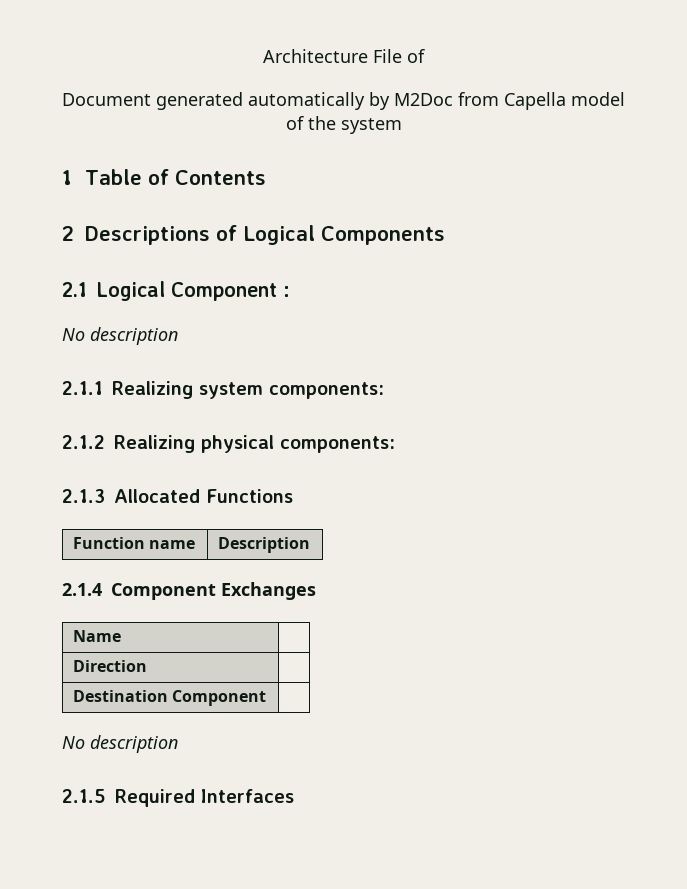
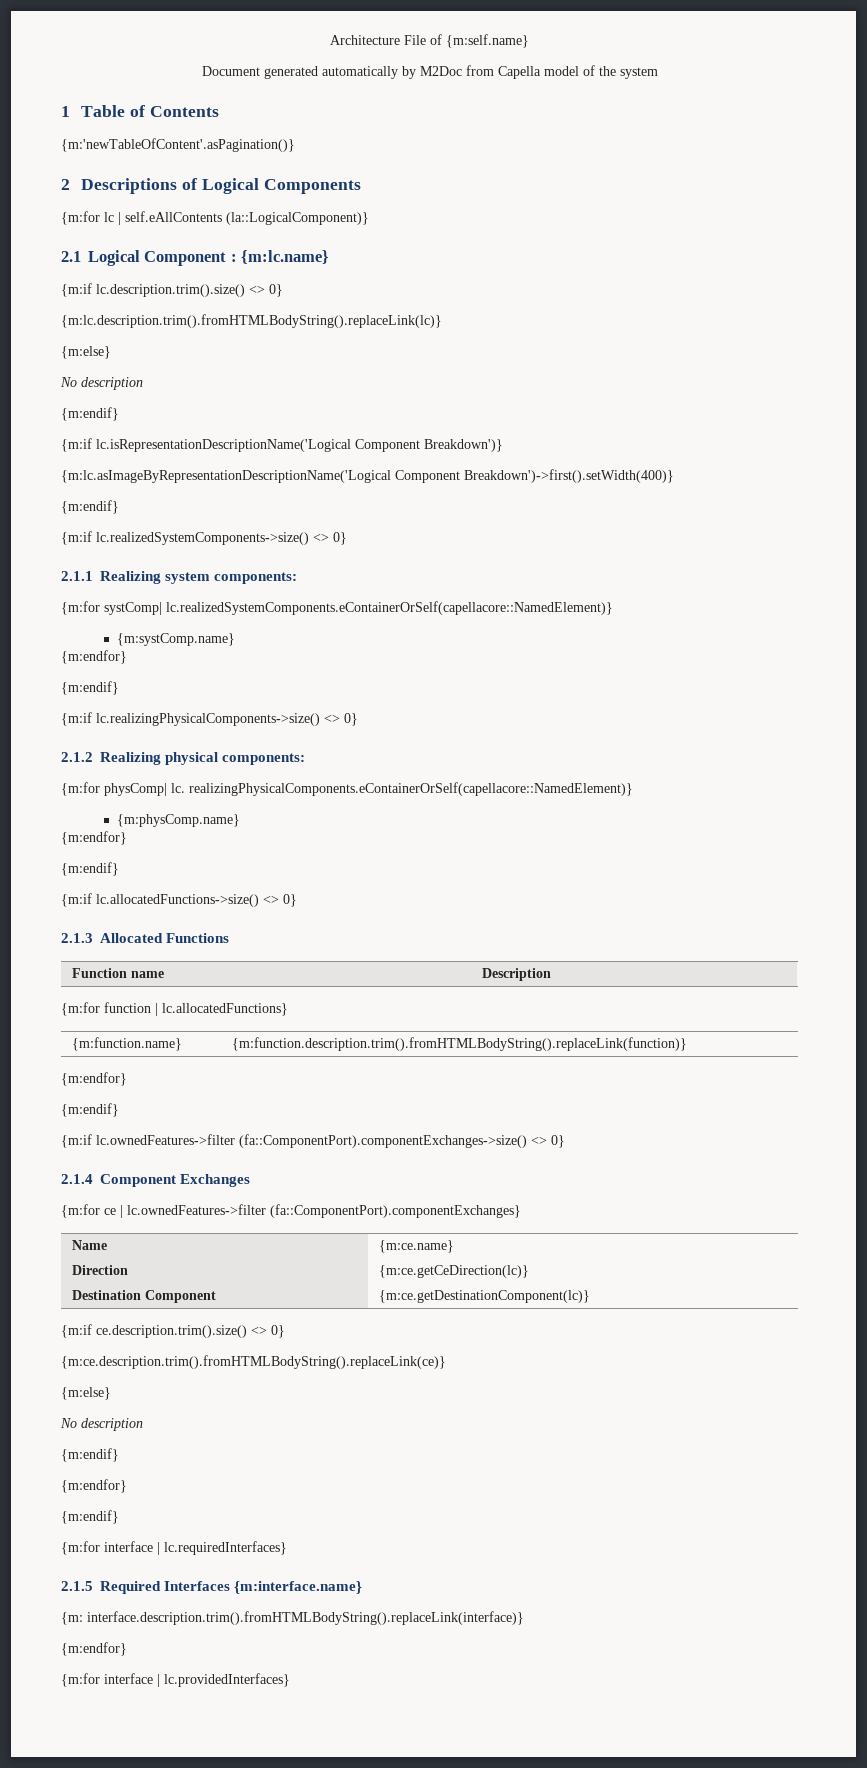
(425, 56) none -> [446,34,529,48] {m:self.name}
(267, 177) none -> [61,138,295,152] // {m:'newTableOfContent'.asPagination()}
(446, 235) none -> [61,211,369,225] // {m:for lc | self.eAllContents (la::LogicalComponent)}
[62,327,178,345] [62,381,384,399] [62,435,395,453] // No description // 2.1.1 Realizing system components: // 2.1.2 Realizing physical components: -> [241,250,330,264] [61,283,283,297] [61,314,442,328] [61,346,111,359] [60,377,143,390] [61,407,119,421] [61,438,503,452] [61,469,674,483] [61,500,119,514] [61,531,347,545] [61,571,298,584] [61,601,613,615] [117,633,236,646] [61,650,127,664] [61,681,119,695] [61,712,358,726] [61,752,306,765] [61,782,633,796] [117,814,241,827] [61,831,127,845] [61,862,119,876] [61,893,297,907] {m:lc.name} // {m:if lc.description.trim().size() <> 0} // {m:lc.description.trim().fromHTMLBodyString().replaceLink(lc)} // {m:else} // No description // {m:endif} // {m:if lc.isRepresentationDescriptionName('Logical Component Breakdown')} // {m:lc.asImageByRepresentationDescriptionName('Logical Component Breakdown')->first().setWidth(400)} // {m:endif} // {m:if lc.realizedSystemComponents->size() <> 0} // 2.1.1 Realizing system components: // {m:for systComp| lc.realizedSystemComponents.eContainerOrSelf(capellacore::NamedElement)} // {m:systComp.name} // {m:endfor} // {m:endif} // {m:if lc.realizingPhysicalComponents->size() <> 0} // 2.1.2 Realizing physical components: // {m:for physComp| lc. realizingPhysicalComponents.eContainerOrSelf(capellacore::NamedElement)} // {m:physComp.name} // {m:endfor} // {m:endif} // {m:if lc.allocatedFunctions->size() <> 0}
[62,582,316,600] 2.1.4 Component Exchanges -> [61,1002,288,1016] [71,1037,182,1051] [231,1037,687,1051] [61,1072,127,1086] [61,1103,119,1117] [61,1134,565,1148] [61,1174,251,1187] [61,1204,521,1218] {m:for function | lc.allocatedFunctions} // {m:function.name} | {m:function.description.trim().fromHTMLBodyString().replaceLink(function)} // {m:endfor} // {m:endif} // {m:if lc.ownedFeatures->filter (fa::ComponentPort).componentExchanges->size() <> 0} // 2.1.4 Component Exchanges // {m:for ce | lc.ownedFeatures->filter (fa::ComponentPort).componentExchanges}
(121, 636) none -> [378,1240,454,1253] {m:ce.name}
(147, 666) none -> [378,1265,529,1278] {m:ce.getCeDirection(lc)}
[62,735,178,753] [62,789,294,807] // No description // 2.1.5 Required Interfaces -> [378,1290,590,1303] [61,1324,285,1338] [61,1355,446,1369] [61,1387,111,1400] [60,1418,143,1431] [61,1448,119,1462] [61,1479,127,1493] [61,1510,119,1524] [61,1541,287,1555] [61,1581,363,1594] [61,1611,524,1625] [61,1642,127,1656] [61,1673,290,1687] {m:ce.getDestinationComponent(lc)} // {m:if ce.description.trim().size() <> 0} // {m:ce.description.trim().fromHTMLBodyString().replaceLink(ce)} // {m:else} // No description // {m:endif} // {m:endfor} // {m:endif} // {m:for interface | lc.requiredInterfaces} // 2.1.5 Required Interfaces {m:interface.name} // {m: interface.description.trim().fromHTMLBodyString().replaceLink(interface)} // {m:endfor} // {m:for interface | lc.providedInterfaces}

